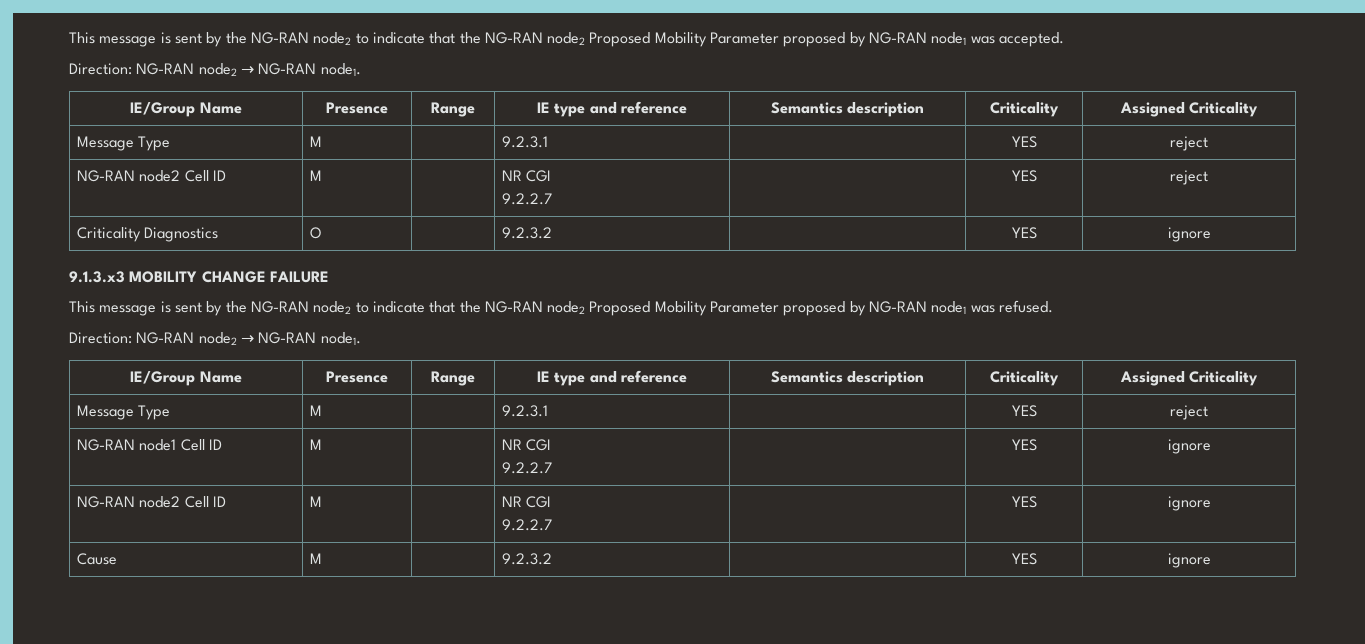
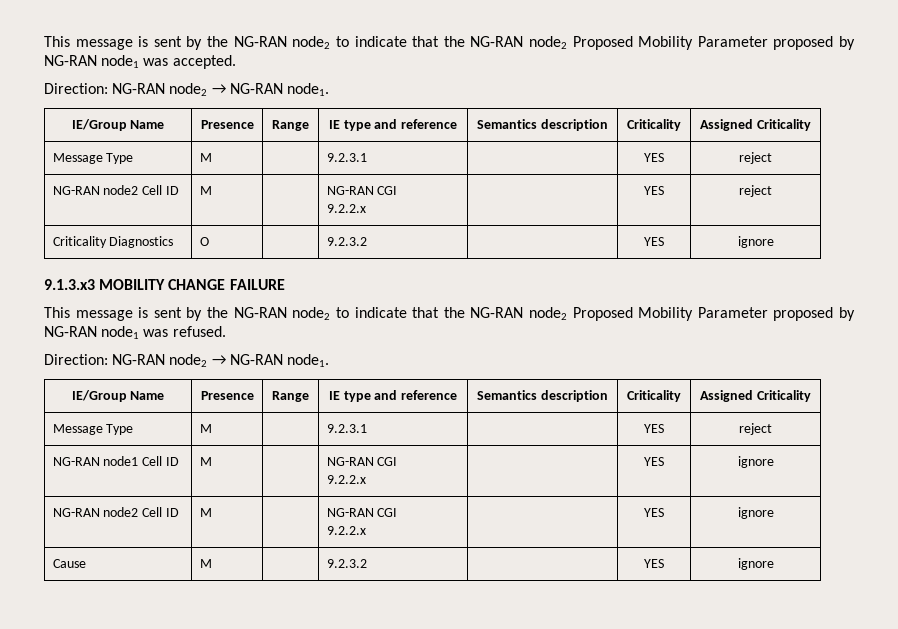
[501,170,552,182] [501,193,552,205] NR CGI // 9.2.2.7 -> [326,186,398,195] [326,204,366,213] NG-RAN CGI // 9.2.2.x
[501,439,552,451] [501,462,552,474] NR CGI // 9.2.2.7 -> [326,457,398,466] [326,475,366,484] NG-RAN CGI // 9.2.2.x
[501,496,552,508] [501,519,552,531] NR CGI // 9.2.2.7 -> [326,508,398,517] [326,526,366,535] NG-RAN CGI // 9.2.2.x

